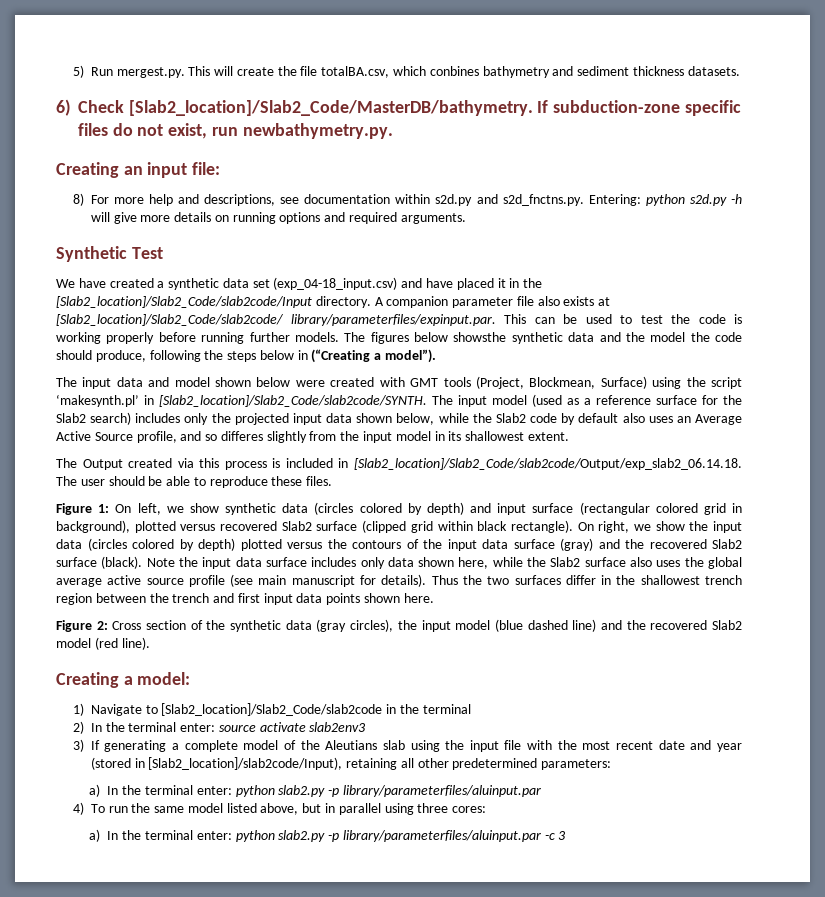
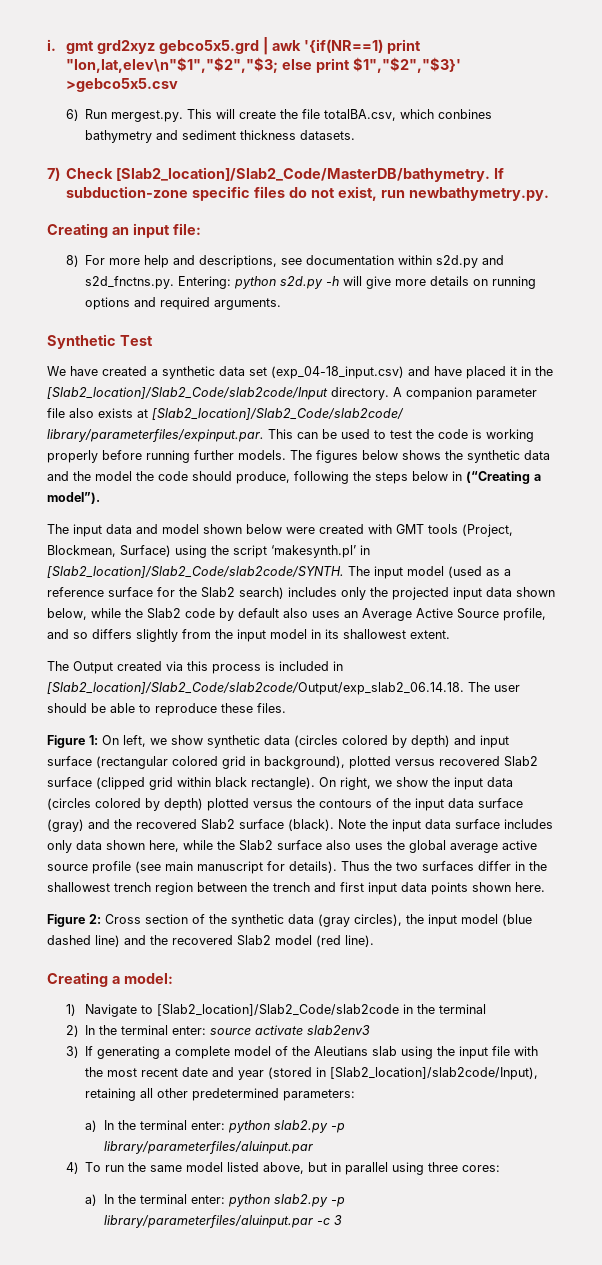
[72,65,84,78] 5) -> [47,37,421,55] [66,57,461,73] [66,78,179,92] [66,109,80,121] i. gmt grd2xyz gebco5x5.grd | awk '{if(NR==1) print "lon,lat,elev\n"$1","$2","$3; else print $1","$2","$3}' >gebco5x5.csv // 6)
[56,99,71,116] 6) -> [47,167,60,181] 7)
[453,332,507,342] showsthe -> [402,450,463,460] shows the
[220,431,263,441] differes -> [92,629,132,639] differs

